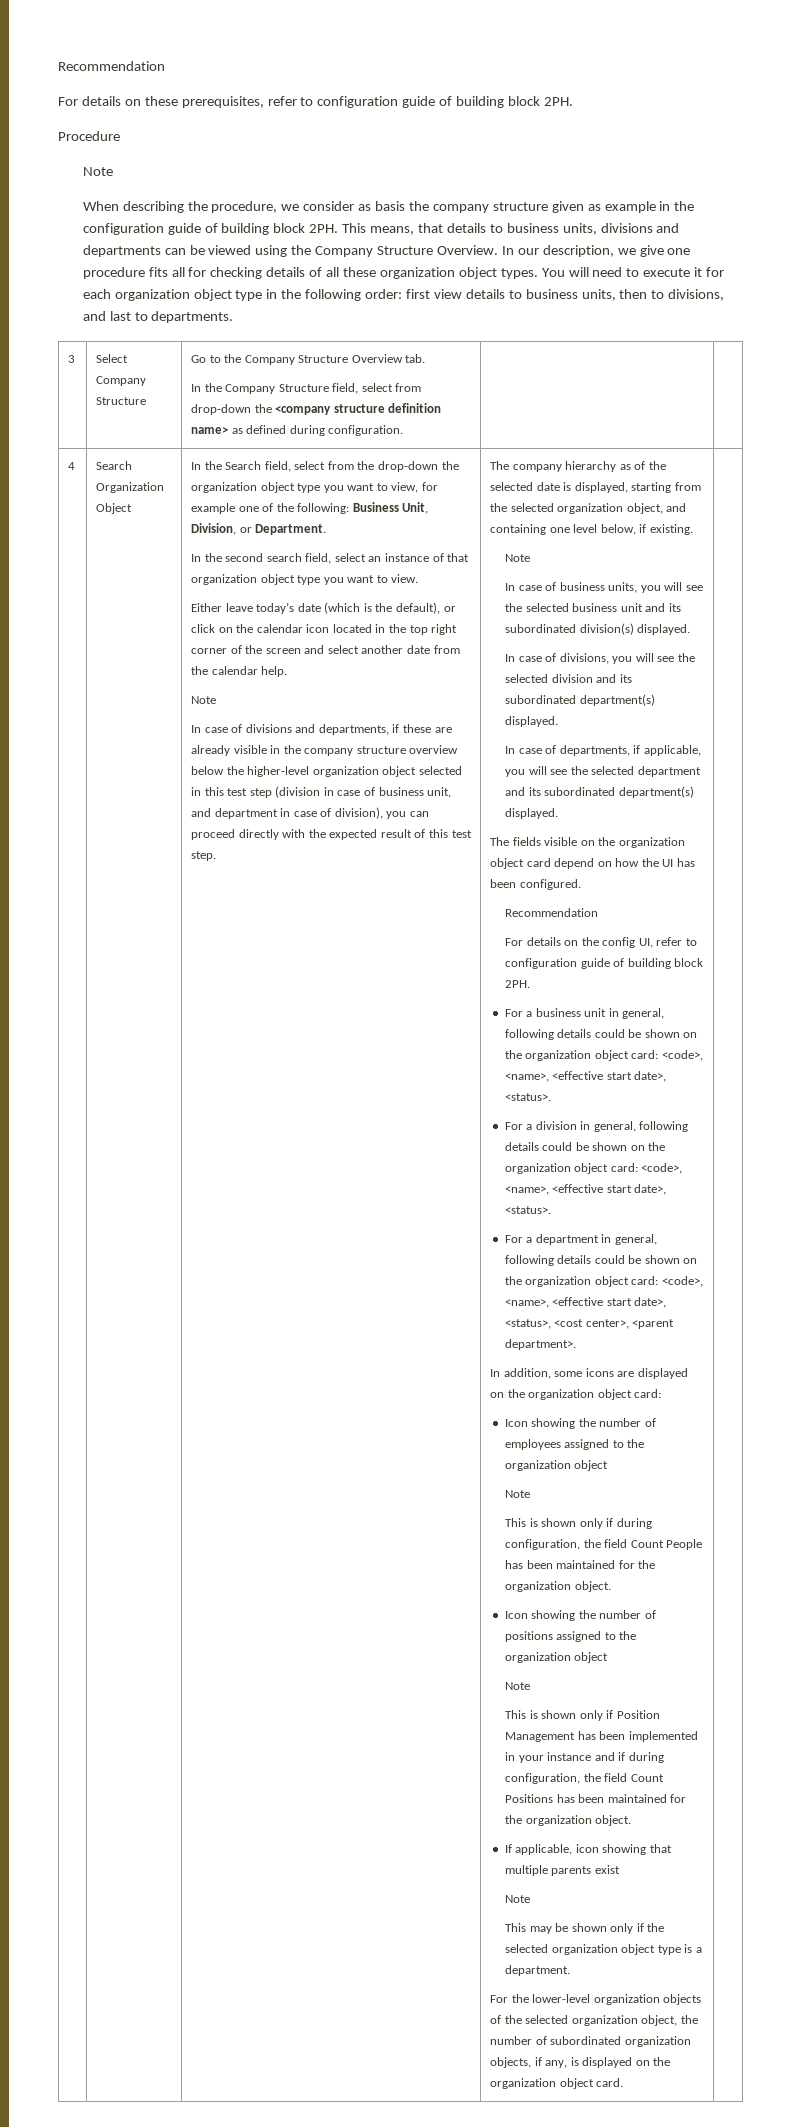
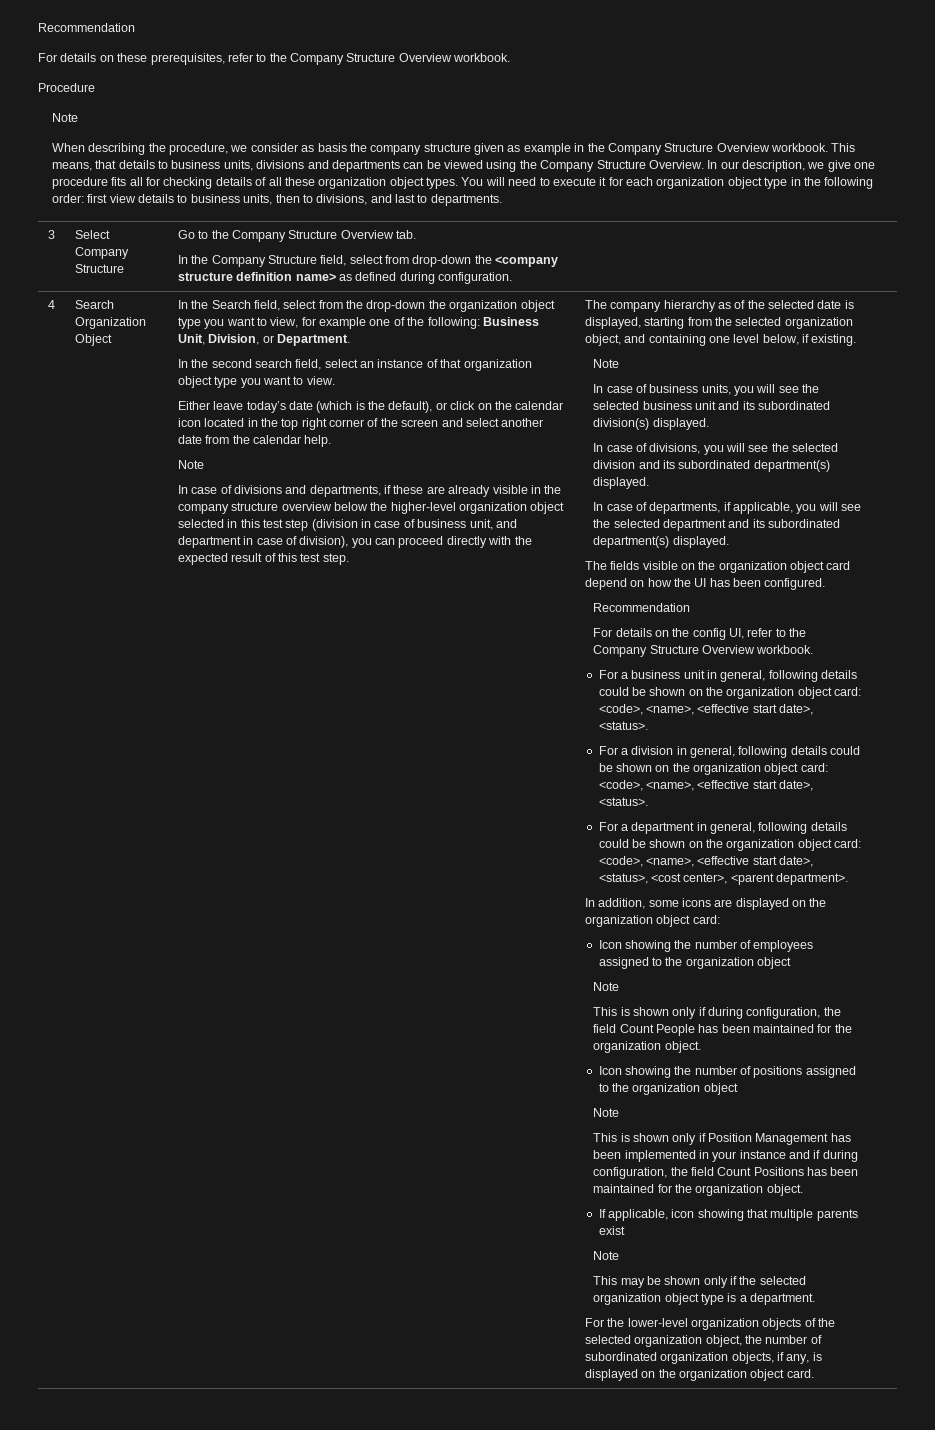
[317,96,573,108] configuration guide of building block 2PH. -> [269,53,511,65] the Company Structure Overview workbook.
[82,223,339,235] configuration guide of building block 2PH. -> [607,143,829,155] Company Structure Overview workbook.
[505,958,704,969] [505,980,531,988] configuration guide of building block 2PH. -> [789,628,807,637] [593,645,814,657] the Company Structure Overview workbook.

